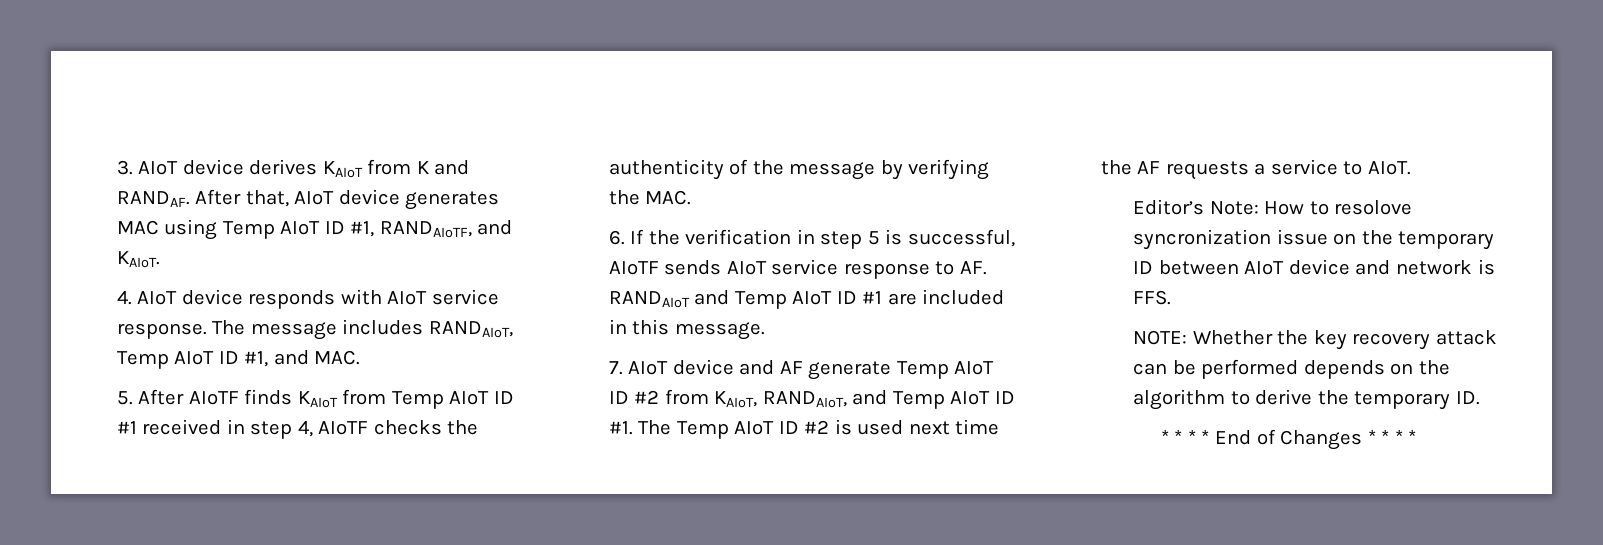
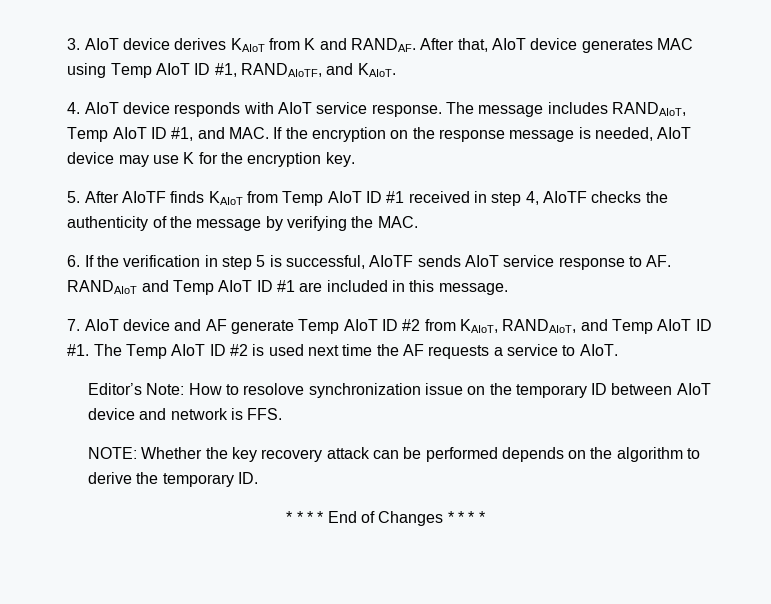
(361, 357) none -> [273,127,692,142] [67,152,355,167] If the encryption on the response message is needed, AIoT device may use K for the encryption key.
[1133,229,1272,250] syncronization -> [308,383,421,398] synchronization

